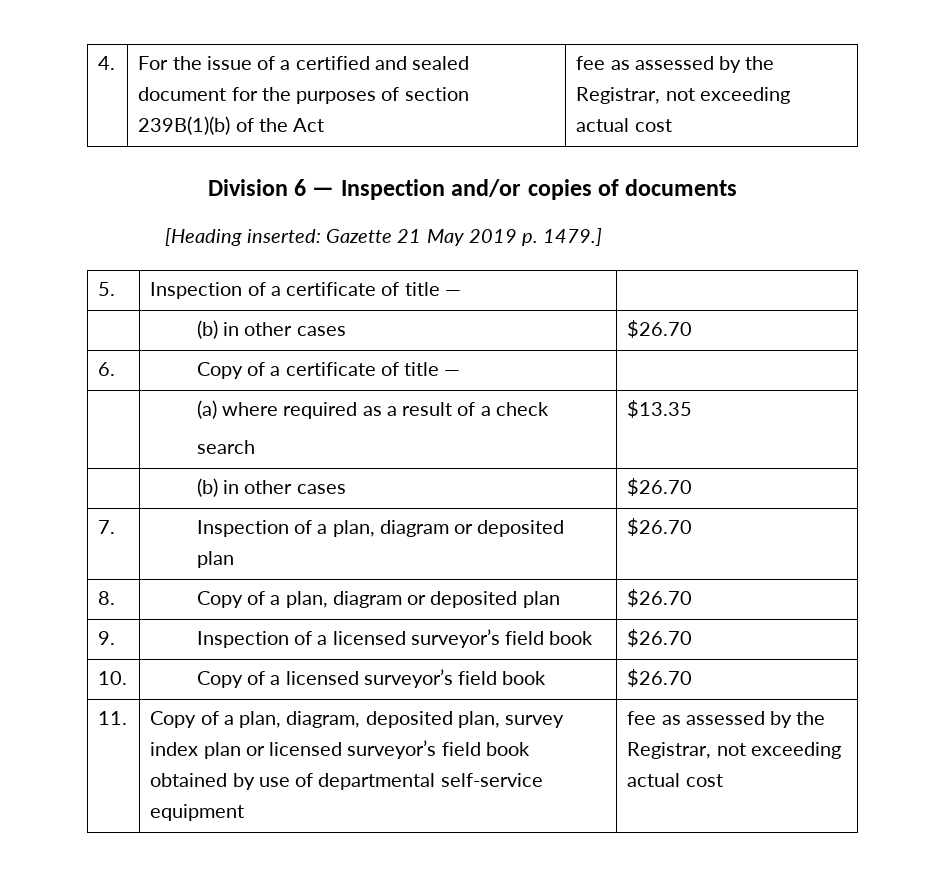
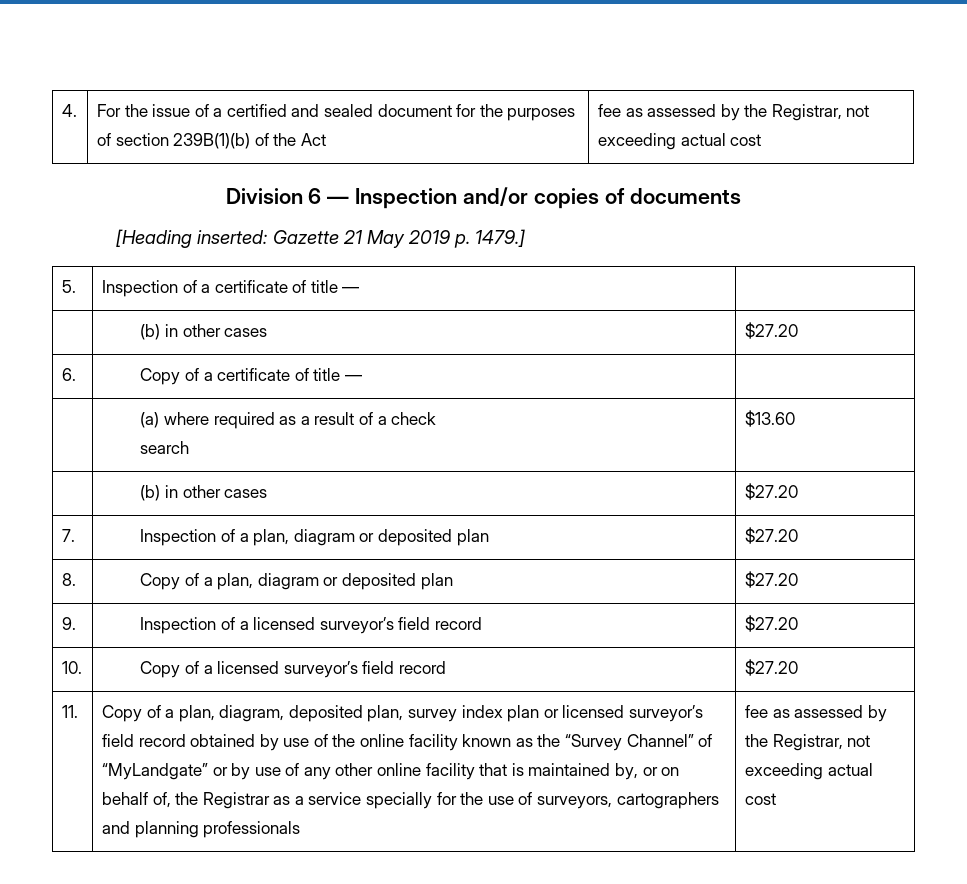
[627,320,693,338] $26.70 -> [744,322,798,339] $27.20
[627,400,693,418] [196,478,346,497] [627,478,693,496] $13.35 // | (b) in other cases | $26.70 -> [744,410,795,427] [140,485,268,501] [744,483,798,500] $13.60 // | (b) in other cases | $27.20
[627,518,693,536] $26.70 -> [744,527,798,544] $27.20
[627,589,693,607] $26.70 -> [744,571,798,588] $27.20
[549,631,594,645] [627,629,693,647] book | $26.70 -> [435,617,483,630] [744,615,798,632] record | $27.20
[502,671,547,685] [627,669,693,687] book | $26.70 -> [399,661,447,674] [744,659,798,676] record | $27.20
[485,742,530,756] book -> [138,734,186,747] record
[318,773,543,790] [150,804,245,821] departmental self-service equipment -> [332,734,713,751] [101,763,680,780] [101,792,719,809] [101,821,301,838] the online facility known as the “Survey Channel” of “MyLandgate” or by use of any other online facility that is maintained by, or on behalf of, the Registrar as a service specially for the use of surveyors, cartographers and planning professionals

